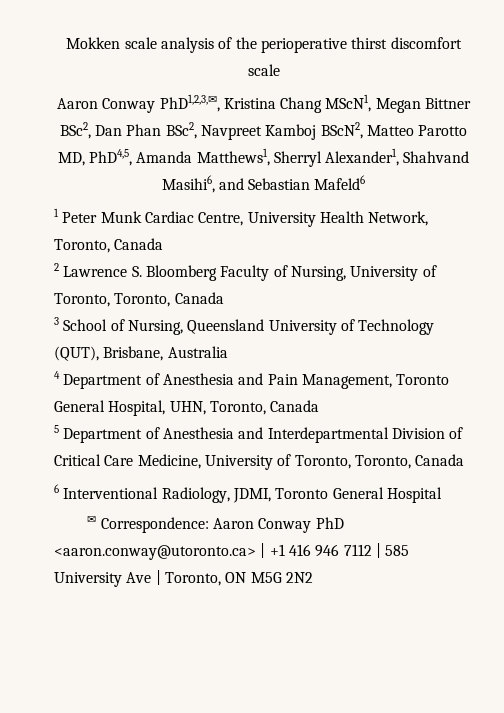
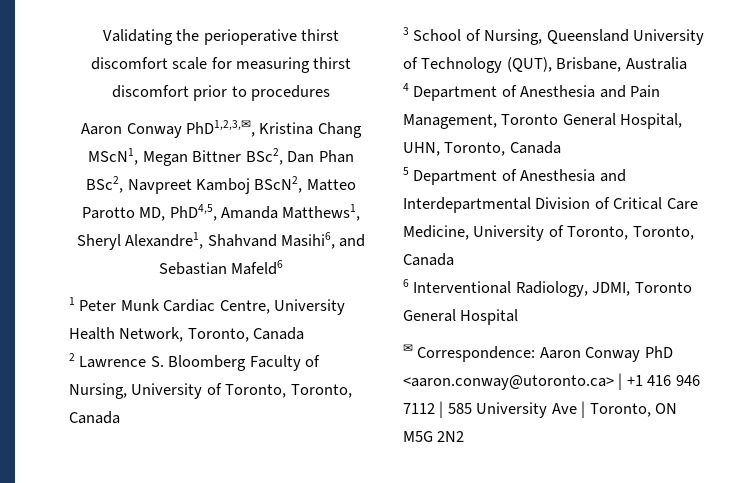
[66,37,233,53] Mokken scale analysis of -> [102,29,173,45] Validating
(280, 70) none -> [211,57,352,73] [111,85,331,101] for measuring thirst discomfort prior to procedures
[273,148,400,167] Sherryl Alexander1, -> [76,232,204,250] Sheryl Alexandre1,

